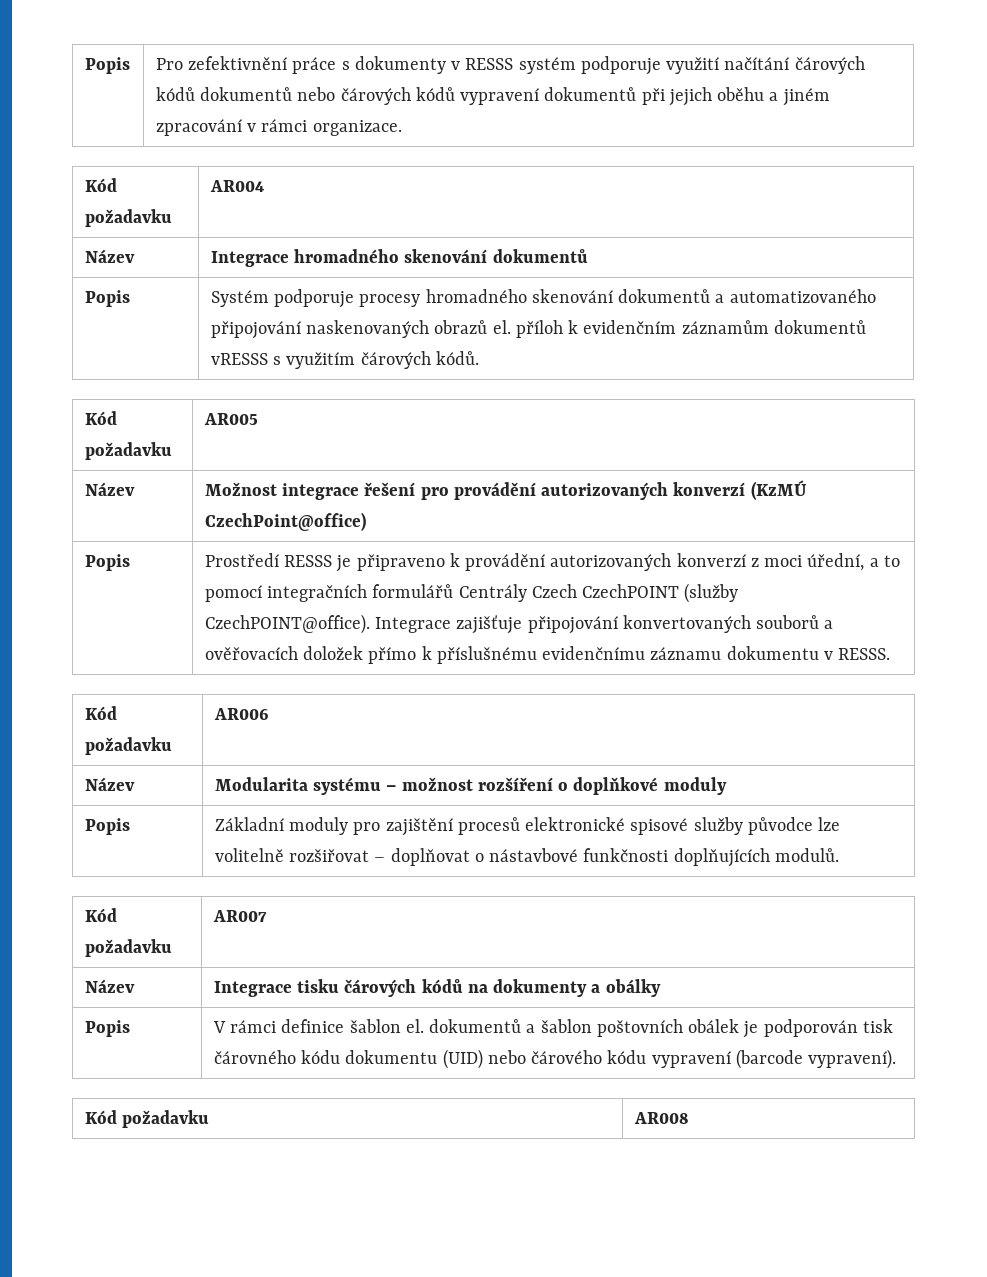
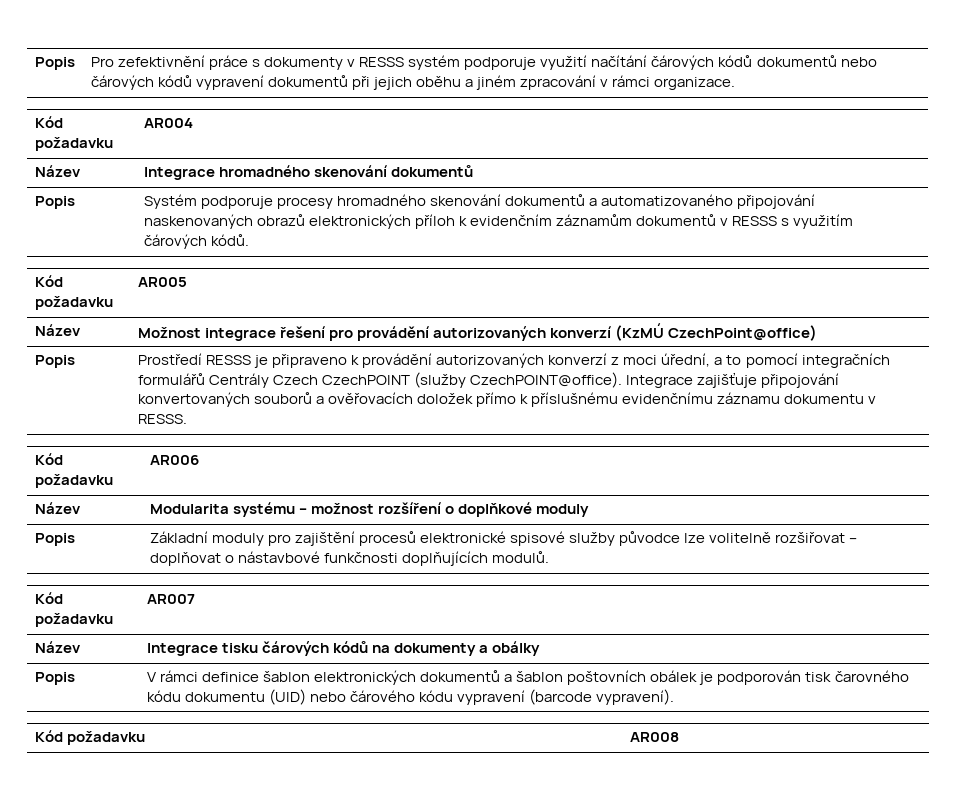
[492,320,511,334] el. -> [308,214,411,229] elektronických
[210,353,268,365] vRESSS -> [720,216,778,226] v RESSS
[405,1019,424,1033] el. -> [314,670,417,685] elektronických
[213,1050,296,1064] čárovného -> [834,670,909,682] čarovného

